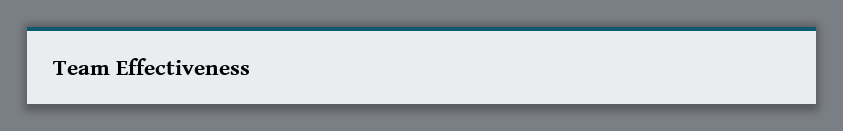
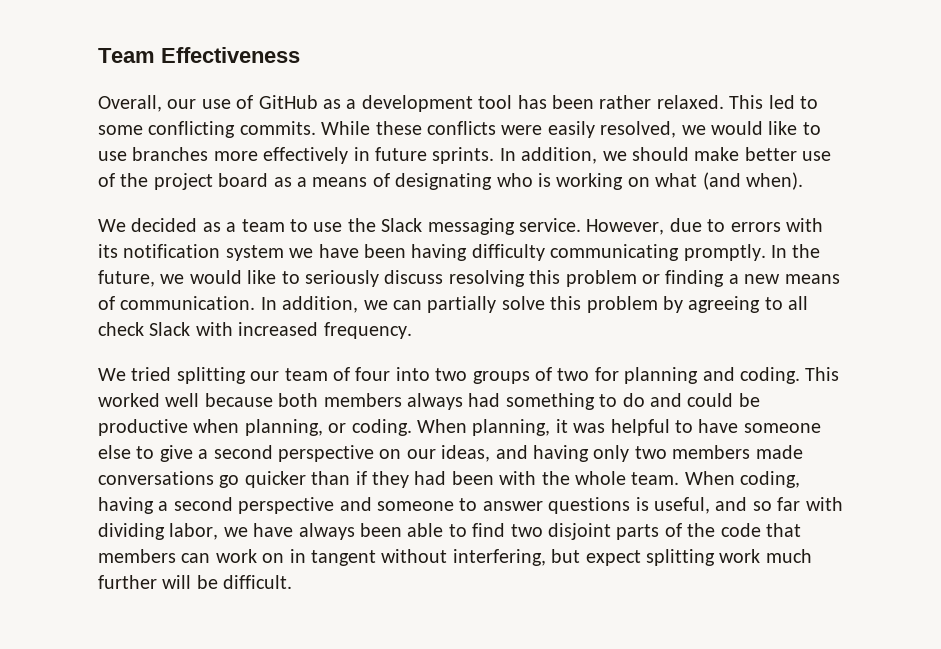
(251, 66) none -> [98,95,818,112] [98,121,821,138] [98,147,832,164] [98,172,803,190] [98,218,823,235] [98,244,821,261] [98,270,840,287] [98,296,809,313] [98,322,412,339] [98,367,840,384] [98,393,760,410] [98,419,821,436] [98,445,803,462] [98,471,801,488] [98,497,843,514] [98,523,801,540] [98,549,812,566] [98,575,293,589] // Overall, our use of GitHub as a development tool has been rather relaxed. This led to some conflicting commits. While these conflicts were easily resolved, we would like to use branches more effectively in future sprints. In addition, we should make better use of the project board as a means of designating who is working on what (and when). // We decided as a team to use the Slack messaging service. However, due to errors with its notification system we have been having difficulty communicating promptly. In the future, we would like to seriously discuss resolving this problem or finding a new means of communication. In addition, we can partially solve this problem by agreeing to all check Slack with increased frequency. // We tried splitting our team of four into two groups of two for planning and coding. This worked well because both members always had something to do and could be productive when planning, or coding. When planning, it was helpful to have someone else to give a second perspective on our ideas, and having only two members made conversations go quicker than if they had been with the whole team. When coding, having a second perspective and someone to answer questions is useful, and so far with dividing labor, we have always been able to find two disjoint parts of the code that members can work on in tangent without interfering, but expect splitting work much further will be difficult.

